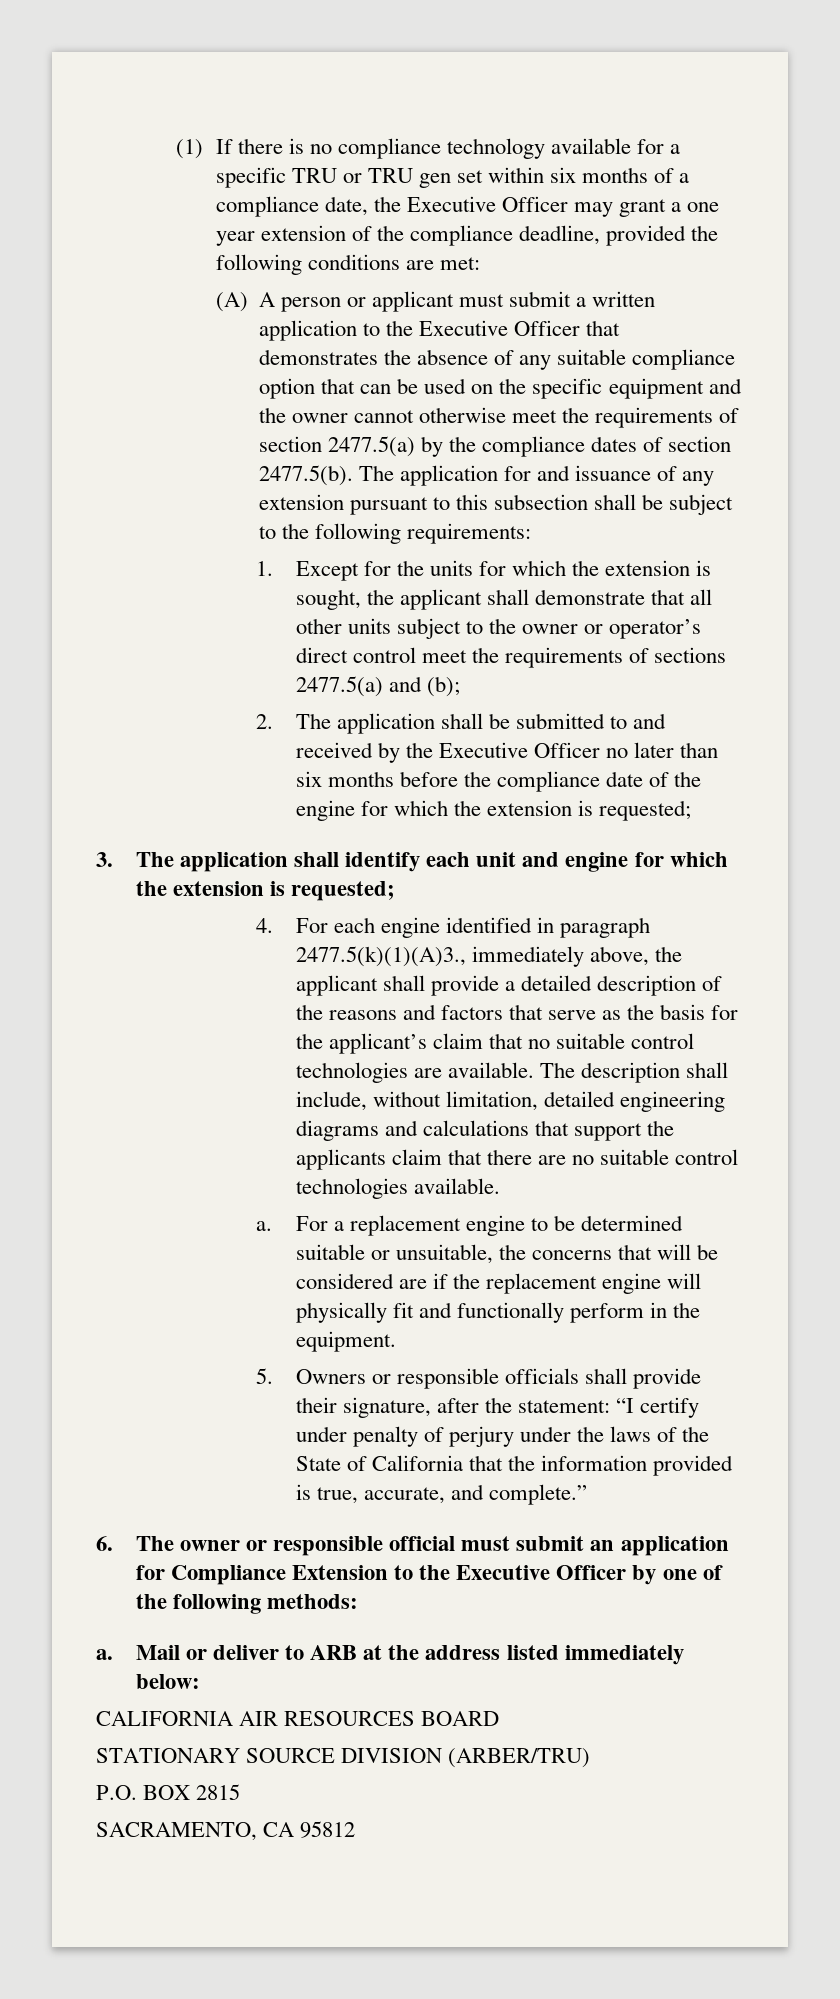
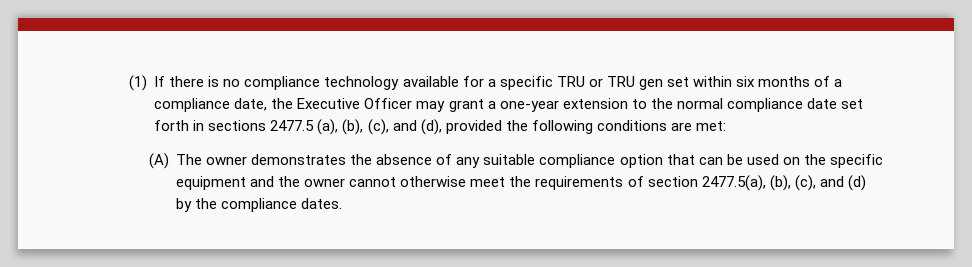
[687,202,720,212] [215,225,601,246] one year extension of the compliance deadline, -> [499,98,863,112] [154,119,442,135] one-year extension to the normal compliance date set forth in sections 2477.5 (a), (b), (c), and (d),
[258,291,656,312] [258,320,621,341] A person or applicant must submit a written application to the Executive Officer that -> [176,154,248,165] The owner
[328,436,732,457] [258,465,715,486] [258,494,734,515] [258,523,532,544] [255,560,712,581] [295,589,712,610] [295,618,702,639] [295,647,726,668] [295,676,460,697] [255,713,666,734] [295,742,719,763] [295,771,702,792] [295,800,691,821] [96,852,728,872] [135,881,396,901] [255,917,650,938] [295,946,682,967] [295,975,722,996] [295,1004,739,1020] [295,1033,694,1054] [295,1062,728,1083] [295,1091,725,1112] [295,1120,674,1141] [295,1149,739,1170] [295,1178,500,1199] [255,1215,683,1236] [295,1244,719,1264] [295,1273,701,1294] [295,1302,700,1323] [295,1331,396,1352] [255,1368,701,1389] [295,1397,699,1418] [295,1426,710,1447] [295,1455,733,1476] [295,1484,587,1505] [96,1536,729,1556] [135,1565,723,1585] [135,1594,359,1614] [96,1645,684,1665] [135,1674,200,1689] [96,1711,500,1726] [96,1748,591,1768] [96,1784,241,1800] [96,1821,356,1841] 2477.5(a) by the compliance dates of section 2477.5(b). The application for and issuance of any extension pursuant to this subsection shall be subject to the following requirements: // 1. Except for the units for which the extension is sought, the applicant shall demonstrate that all other units subject to the owner or operator’s direct control meet the requirements of sections 2477.5(a) and (b); // 2. The application shall be submitted to and received by the Executive Officer no later than six months before the compliance date of the engine for which the extension is requested; // 3. The application shall identify each unit and engine for which the extension is requested; // 4. For each engine identified in paragraph 2477.5(k)(1)(A)3., immediately above, the applicant shall provide a detailed description of the reasons and factors that serve as the basis for the applicant’s claim that no suitable control technologies are available. The description shall include, without limitation, detailed engineering diagrams and calculations that support the applicants claim that there are no suitable control technologies available. // a. For a replacement engine to be determined suitable or unsuitable, the concerns that will be considered are if the replacement engine will physically fit and functionally perform in the equipment. // 5. Owners or responsible officials shall provide their signature, after the statement: “I certify under penalty of perjury under the laws of the State of California that the information provided is true, accurate, and complete.” // 6. The owner or responsible official must submit an application for Compliance Extension to the Executive Officer by one of the following methods: // a. Mail or deliver to ARB at the address listed immediately below: // CALIFORNIA AIR RESOURCES BOARD // STATIONARY SOURCE DIVISION (ARBER/TRU) // P.O. BOX 2815 // SACRAMENTO, CA 95812 -> [701,175,866,191] [176,198,343,212] 2477.5(a), (b), (c), and (d) by the compliance dates.

